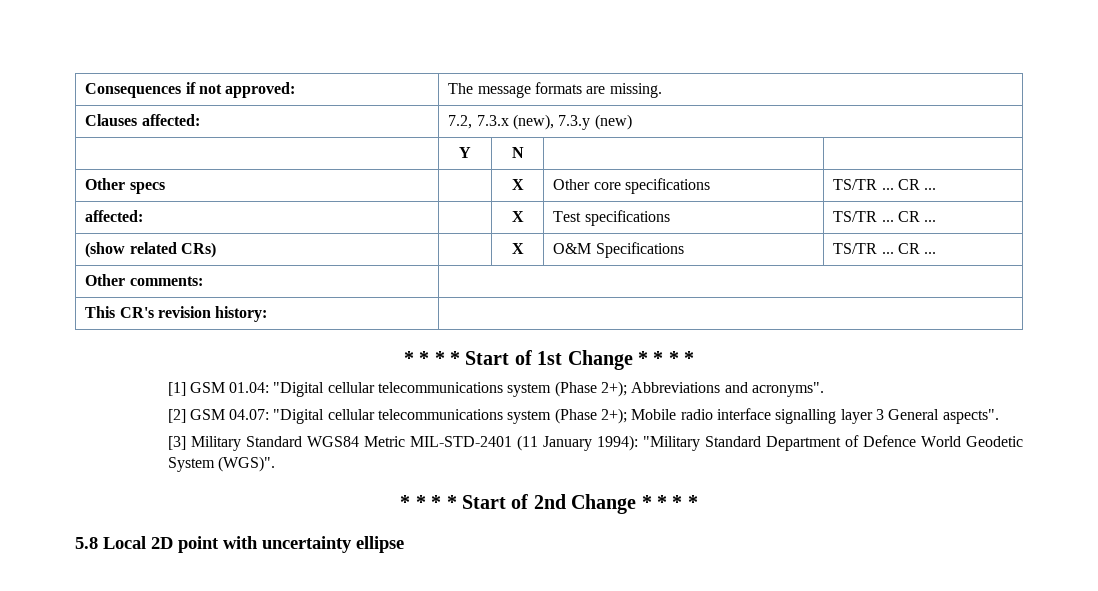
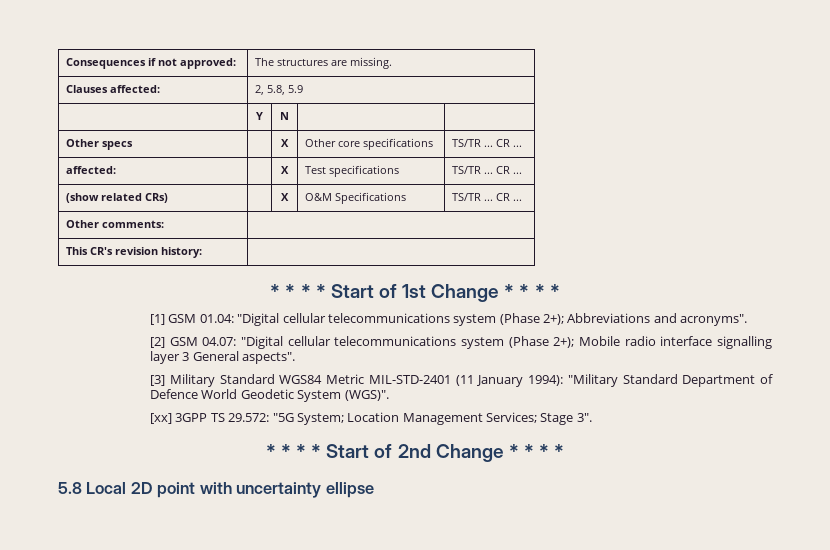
[477,82,583,98] message formats -> [277,59,329,66] structures
[448,114,632,130] 7.2, 7.3.x (new), 7.3.y (new) -> [255,85,304,95] 2, 5.8, 5.9
(275, 464) none -> [150,412,592,425] // [xx] 3GPP TS 29.572: "5G System; Location Management Services; Stage 3".

